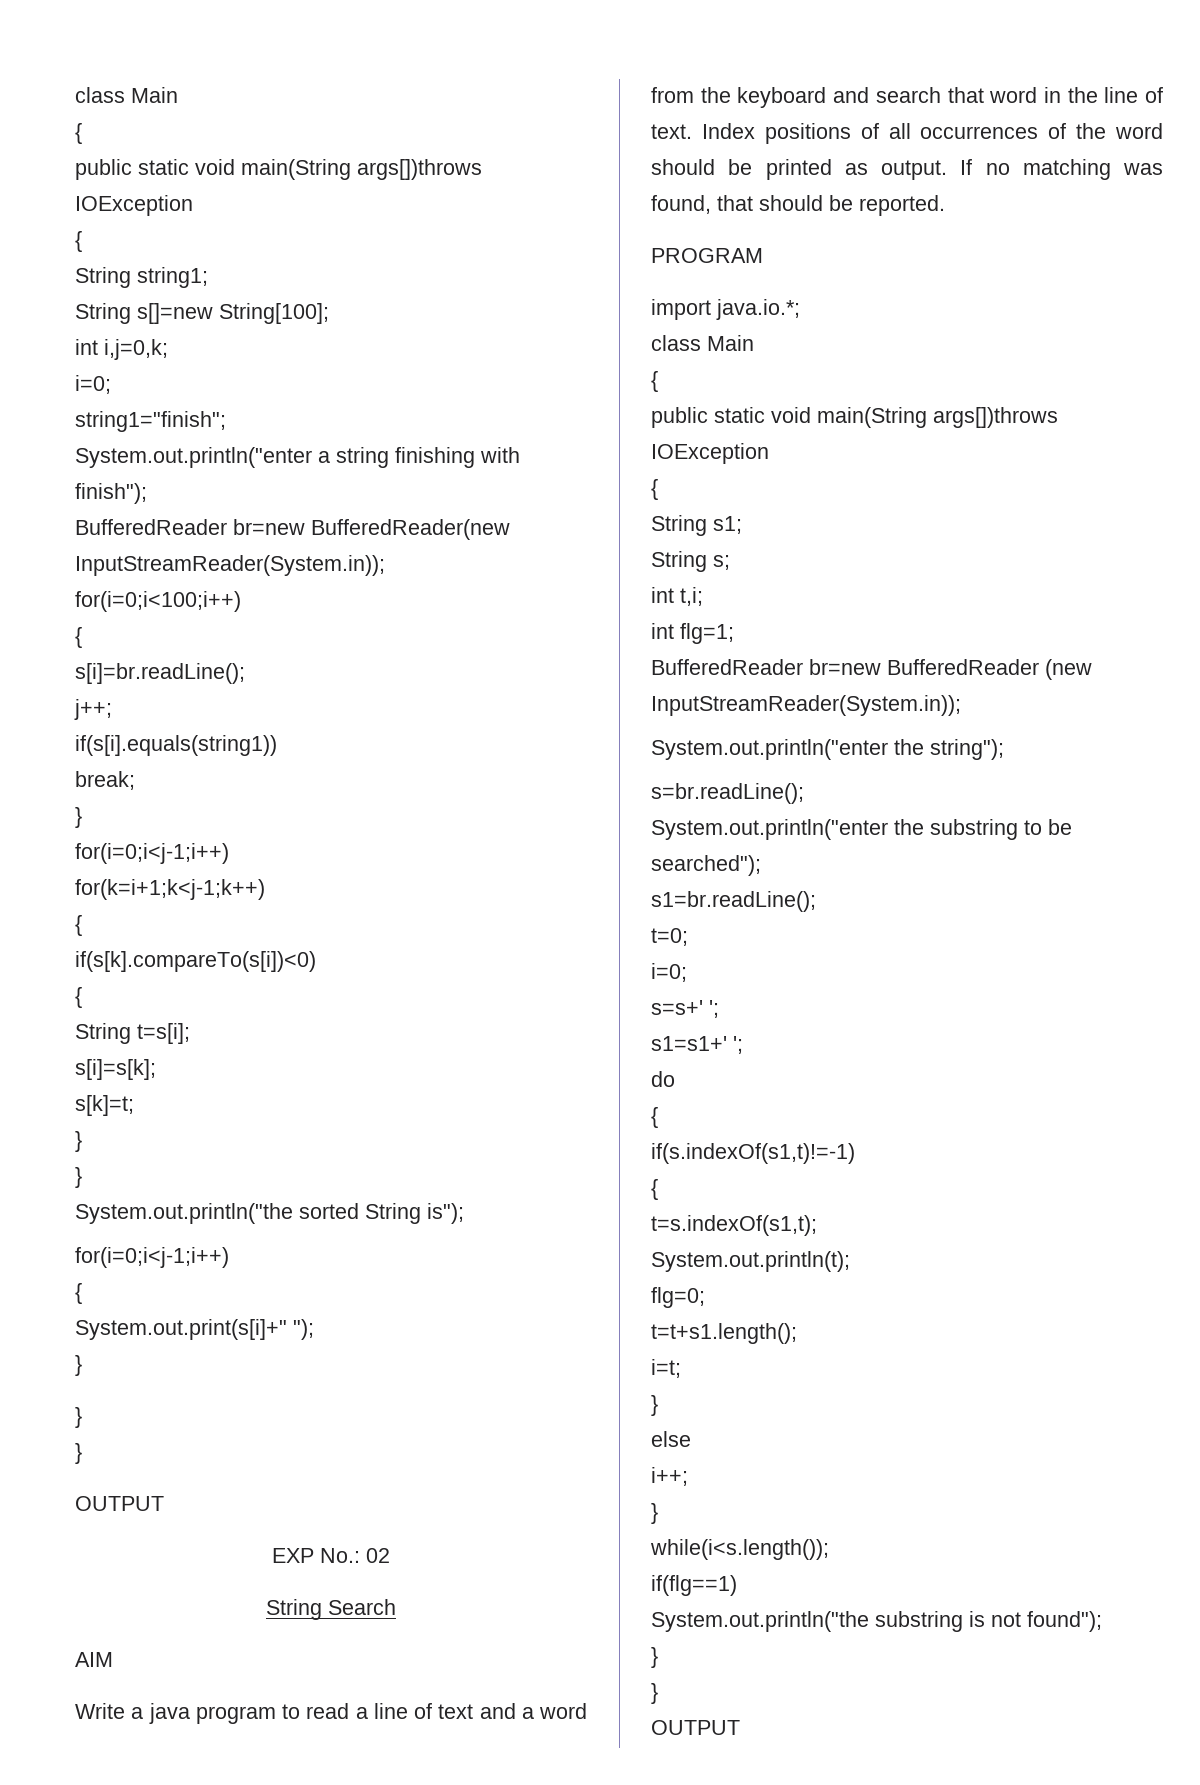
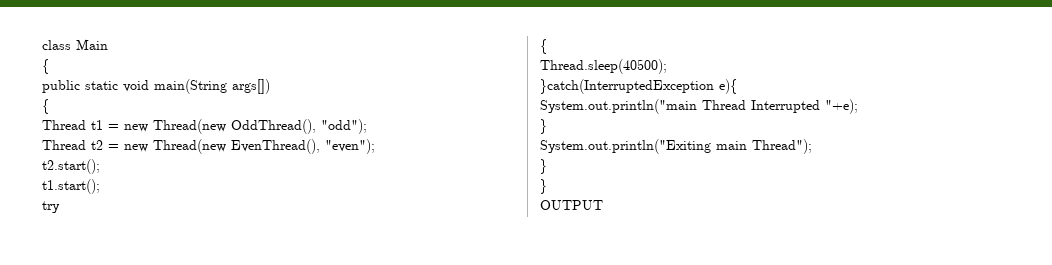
[75,87,178,103] [75,123,82,144] [75,159,482,180] [75,195,193,216] [75,231,82,252] [75,267,208,288] [75,303,329,324] [75,339,168,360] [75,375,111,394] [75,411,226,432] [75,447,520,468] [75,483,147,504] [75,519,510,540] [75,555,385,576] [75,591,241,612] [75,627,82,648] [75,663,245,684] [74,699,112,720] [75,735,277,756] [75,771,135,790] [75,807,82,828] [75,843,229,864] [75,879,265,900] [75,915,82,936] [75,951,316,972] [75,987,82,1008] [75,1023,190,1044] [75,1059,156,1080] [75,1095,134,1116] [75,1131,82,1152] [75,1167,82,1188] [75,1203,464,1224] [75,1247,229,1268] [75,1283,82,1304] [75,1319,314,1340] [75,1355,82,1376] [75,1407,82,1428] [75,1443,82,1464] [75,1496,164,1511] [272,1548,390,1563] [266,1599,396,1620] [75,1652,113,1667] [75,1703,587,1724] [651,87,1163,108] [651,123,1163,144] [651,159,1163,180] [651,195,945,216] [651,248,763,263] [651,299,800,320] [651,335,754,351] [651,371,658,392] [651,407,1058,428] [651,443,769,464] [651,479,658,500] [651,515,742,536] [651,551,730,572] [651,587,703,606] [651,623,734,644] [651,659,1092,680] [651,695,961,716] [651,739,1004,760] [651,783,804,804] [651,819,1072,840] [651,855,761,876] [651,891,816,912] [651,928,688,946] [651,963,687,982] [651,1000,719,1018] [651,1036,743,1054] [651,1071,675,1087] [651,1107,658,1128] [651,1143,855,1164] [651,1179,658,1200] [651,1215,817,1236] [651,1251,850,1272] [651,1287,705,1308] [651,1323,797,1344] [651,1359,681,1378] [651,1395,658,1416] [651,1431,691,1447] [651,1467,688,1486] [651,1503,658,1524] [650,1539,829,1560] [651,1575,737,1596] [651,1611,1102,1632] class Main // { // public static void main(String args[])throws IOException // { // String string1; // String s[]=new String[100]; // int i,j=0,k; // i=0; // string1="finish"; // System.out.println("enter a string finishing with finish"); // BufferedReader br=new BufferedReader(new InputStreamReader(System.in)); // for(i=0;i<100;i++) // { // s[i]=br.readLine(); // j++; // if(s[i].equals(string1)) // break; // } // for(i=0;i<j-1;i++) // for(k=i+1;k<j-1;k++) // { // if(s[k].compareTo(s[i])<0) // { // String t=s[i]; // s[i]=s[k]; // s[k]=t; // } // } // System.out.println("the sorted String is"); // for(i=0;i<j-1;i++) // { // System.out.print(s[i]+" "); // } // } // } // OUTPUT // EXP No.: 02 // String Search // AIM // Write a java program to read a line of text and a word from the keyboard and search that word in the line of text. Index positions of all occurrences of the word should be printed as output. If no matching was found, that should be reported. // PROGRAM // import java.io.*; // class Main // { // public static void main(String args[])throws IOException // { // String s1; // String s; // int t,i; // int flg=1; // BufferedReader br=new BufferedReader (new InputStreamReader(System.in)); // System.out.println("enter the string"); // s=br.readLine(); // System.out.println("enter the substring to be searched"); // s1=br.readLine(); // t=0; // i=0; // s=s+' '; // s1=s1+' '; // do // { // if(s.indexOf(s1,t)!=-1) // { // t=s.indexOf(s1,t); // System.out.println(t); // flg=0; // t=t+s1.length(); // i=t; // } // else // i++; // } // while(i<s.length()); // if(flg==1) // System.out.println("the substring is not found"); -> [42,39,108,50] [42,59,49,74] [42,79,270,94] [42,99,49,114] [42,119,367,134] [42,139,375,154] [42,159,100,174] [42,179,100,194] [42,201,60,213] [540,39,547,54] [540,59,667,74] [540,79,737,94] [540,99,858,114] [540,119,547,134] [540,139,812,154] class Main // { // public static void main(String args[]) // { // Thread t1 = new Thread(new OddThread(), "odd"); // Thread t2 = new Thread(new EvenThread(), "even"); // t2.start(); // t1.start(); // try // { // Thread.sleep(40500); // }catch(InterruptedException e){ // System.out.println("main Thread Interrupted "+e); // } // System.out.println("Exiting main Thread");

